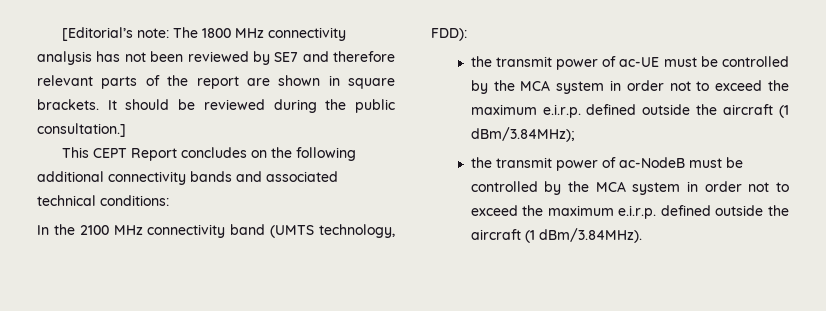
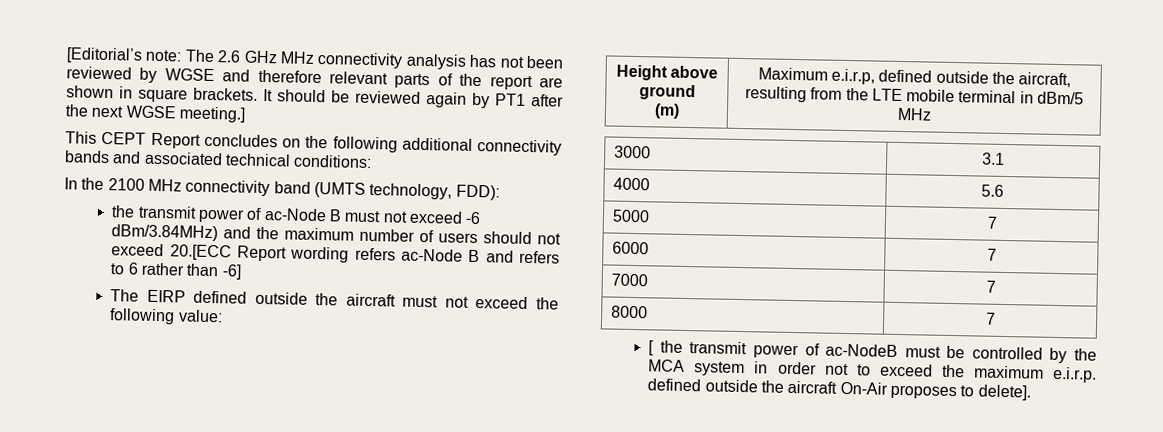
[201,28,231,38] 1800 -> [217,50,278,64] 2.6 GHz
[274,52,299,62] SE7 -> [164,68,215,82] WGSE
[273,99,396,113] [37,123,126,137] during the public consultation.] -> [426,92,564,109] [65,104,245,123] again by PT1 after the next WGSE meeting.]
[619,56,789,67] [470,80,789,94] [470,104,789,118] [470,127,575,142] ac-UE must be controlled by the MCA system in order not to exceed the maximum e.i.r.p. defined outside the aircraft (1 dBm/3.84MHz); // -> [263,208,482,225] [111,224,561,245] [111,243,560,264] [110,262,242,280] [110,289,560,310] [109,308,223,325] [615,64,719,81] [638,84,696,101] [653,103,680,119] [757,67,1072,88] [744,86,1085,105] [896,107,932,121] [613,145,651,159] [982,152,1005,165] [612,177,650,191] [981,184,1004,197] [611,209,650,223] [986,216,998,229] [611,241,649,255] [986,248,997,261] [610,273,648,287] [985,280,996,293] [610,305,648,319] [985,312,996,325] [648,340,655,356] ac-Node B must not exceed -6 dBm/3.84MHz) and the maximum number of users should not exceed 20.[ECC Report wording refers ac-Node B and refers to 6 rather than -6] // The EIRP defined outside the aircraft must not exceed the following value: // Height above ground // (m) | Maximum e.i.r.p, defined outside the aircraft, resulting from the LTE mobile terminal in dBm/5 MHz // 3000 | 3.1 // 4000 | 5.6 // 5000 | 7 // 6000 | 7 // 7000 | 7 // 8000 | 7 // [
[524,228,642,243] (1 dBm/3.84MHz). -> [839,381,1031,401] On-Air proposes to delete].

